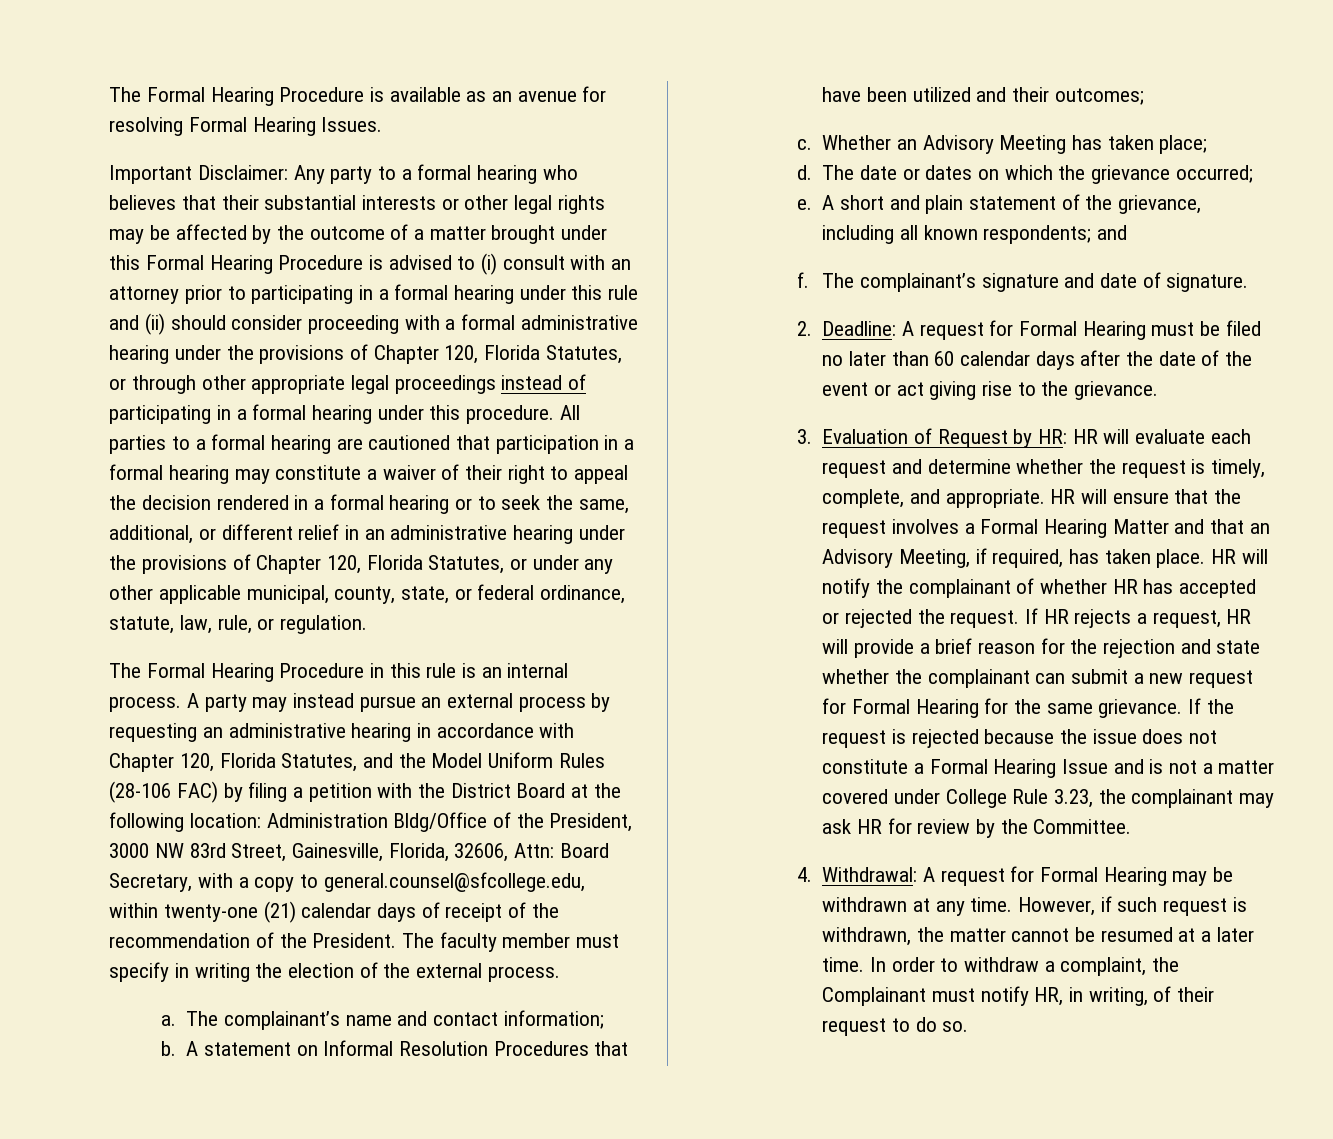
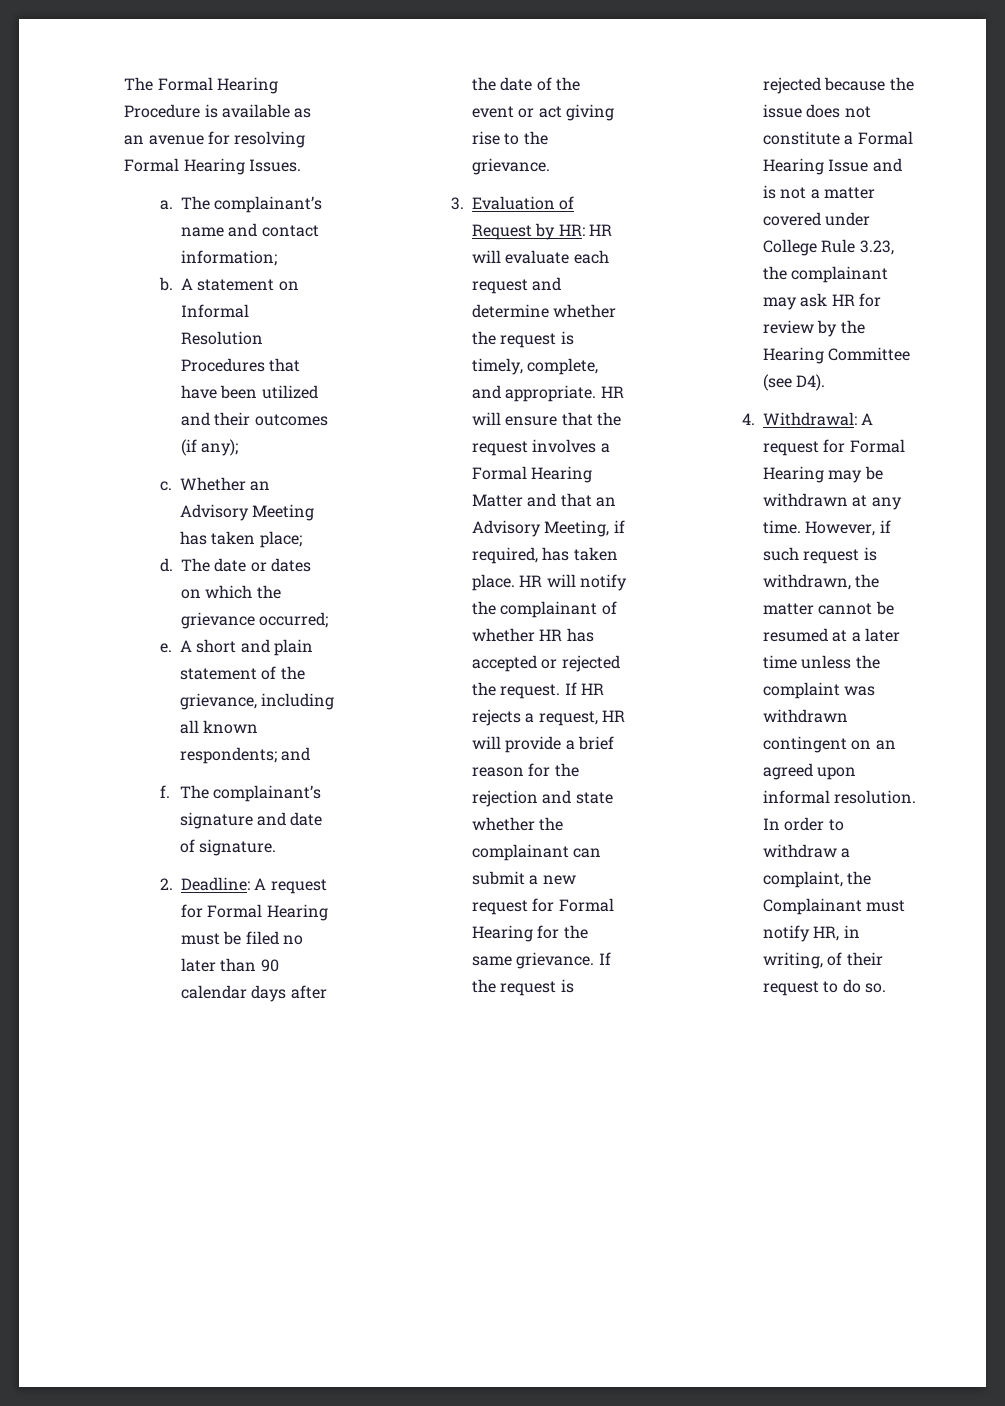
[109,164,578,184] [109,195,605,214] [109,224,608,244] [109,253,632,275] [109,284,639,304] [109,313,638,335] [109,344,622,364] [109,374,587,394] [109,404,580,424] [109,434,635,454] [109,464,629,484] [109,494,629,514] [109,524,625,544] [109,554,614,574] [109,584,626,604] [109,615,368,634] [109,663,569,682] [109,693,611,712] [109,723,575,742] [109,752,605,772] [109,781,621,803] [109,812,633,832] [109,843,609,862] [109,872,585,892] [109,901,559,923] [109,932,620,952] [109,962,560,982] // Important Disclaimer: Any party to a formal hearing who believes that their substantial interests or other legal rights may be affected by the outcome of a matter brought under this Formal Hearing Procedure is advised to (i) consult with an attorney prior to participating in a formal hearing under this rule and (ii) should consider proceeding with a formal administrative hearing under the provisions of Chapter 120, Florida Statutes, or through other appropriate legal proceedings instead of participating in a formal hearing under this procedure. All parties to a formal hearing are cautioned that participation in a formal hearing may constitute a waiver of their right to appeal the decision rendered in a formal hearing or to seek the same, additional, or different relief in an administrative hearing under the provisions of Chapter 120, Florida Statutes, or under any other applicable municipal, county, state, or federal ordinance, statute, law, rule, or regulation. // The Formal Hearing Procedure in this rule is an internal process. A party may instead pursue an external process by requesting an administrative hearing in accordance with Chapter 120, Florida Statutes, and the Model Uniform Rules (28-106 FAC) by filing a petition with the District Board at the following location: Administration Bldg/Office of the President, 3000 NW 83rd Street, Gainesville, Florida, 32606, Attn: Board Secretary, with a copy to general.counsel@sfcollege.edu, within twenty-one (21) calendar days of receipt of the recommendation of the President. The faculty member must specify in writing the election of the external process. -> (301, 165) none
[1054,88,1144,105] outcomes; -> [254,414,328,426] [181,439,239,456] outcomes (if any);
[934,351,955,366] 60 -> [260,959,279,972] 90
[1033,819,1132,834] Committee. -> [763,347,911,364] [763,374,826,391] Hearing Committee (see D4).
[822,957,865,972] time. -> [763,655,880,669] [763,682,876,699] [763,709,848,723] [763,736,896,753] [763,763,857,780] [763,790,917,804] time unless the complaint was withdrawn contingent on an agreed upon informal resolution.

